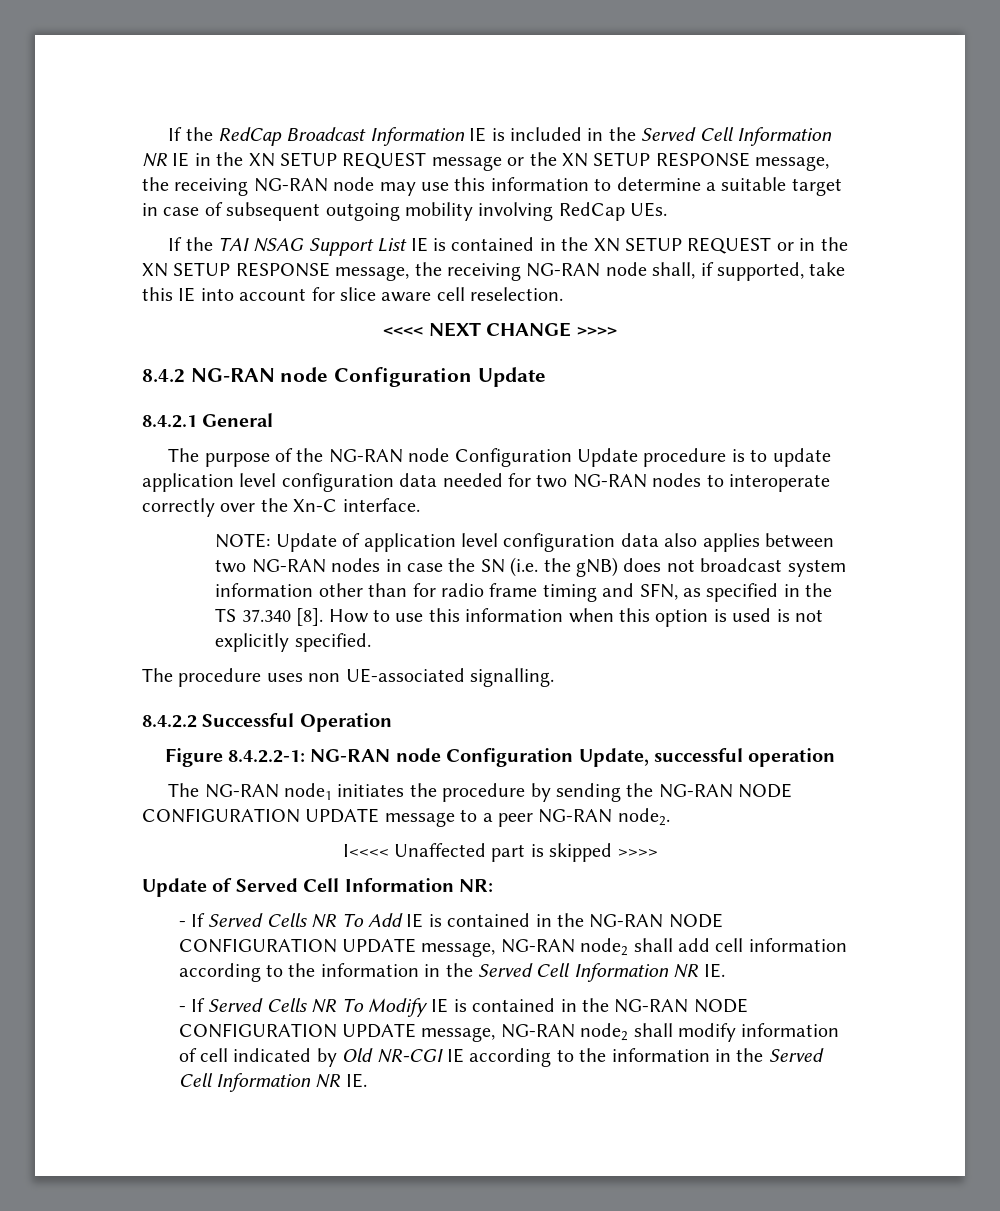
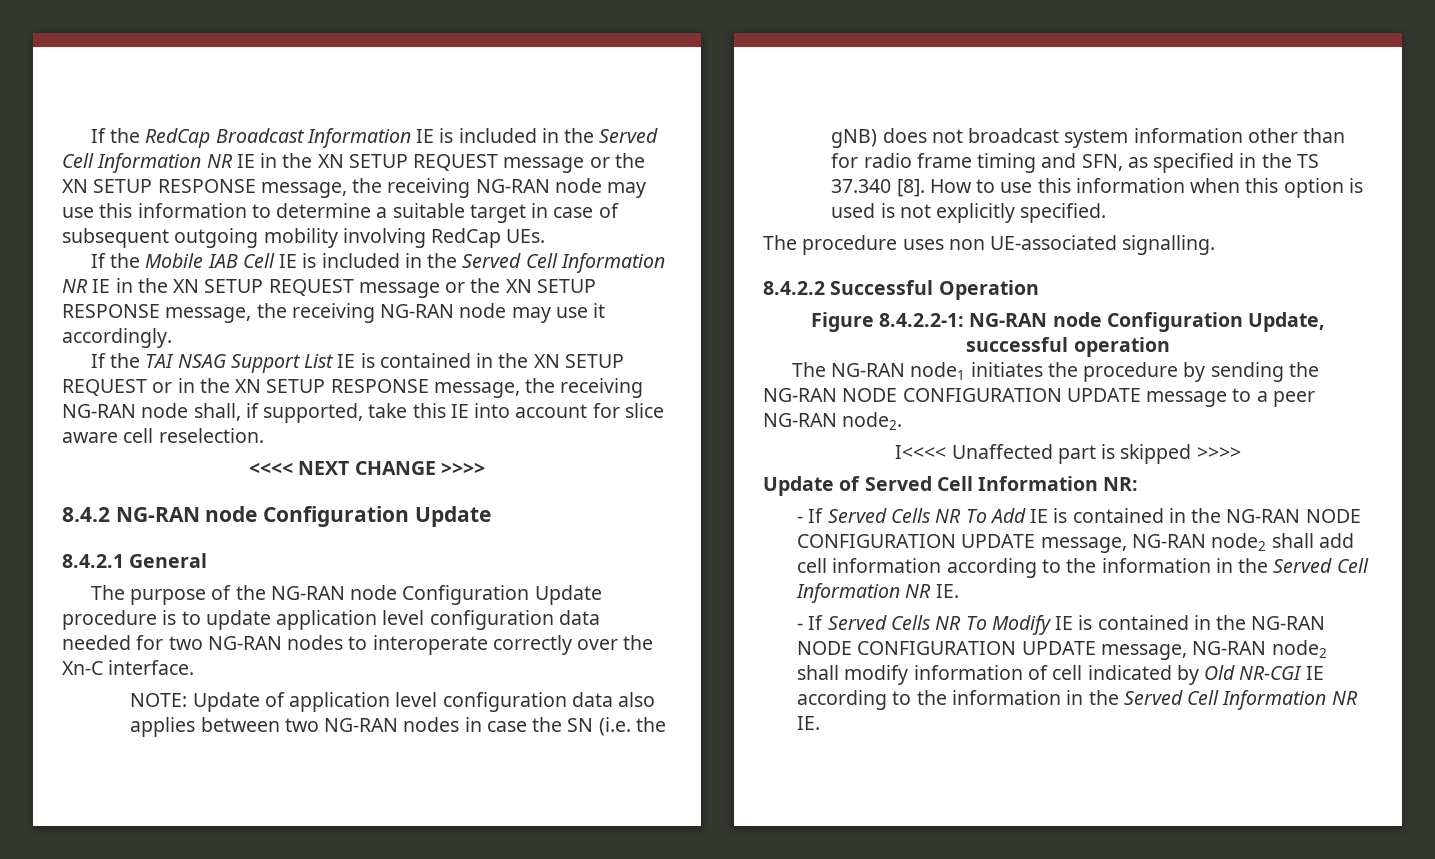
(668, 209) none -> [90,253,666,273] [62,278,596,298] [62,303,606,323] [62,328,172,348] // If the Mobile IAB Cell IE is included in the Served Cell Information NR IE in the XN SETUP REQUEST message or the XN SETUP RESPONSE message, the receiving NG-RAN node may use it accordingly.

